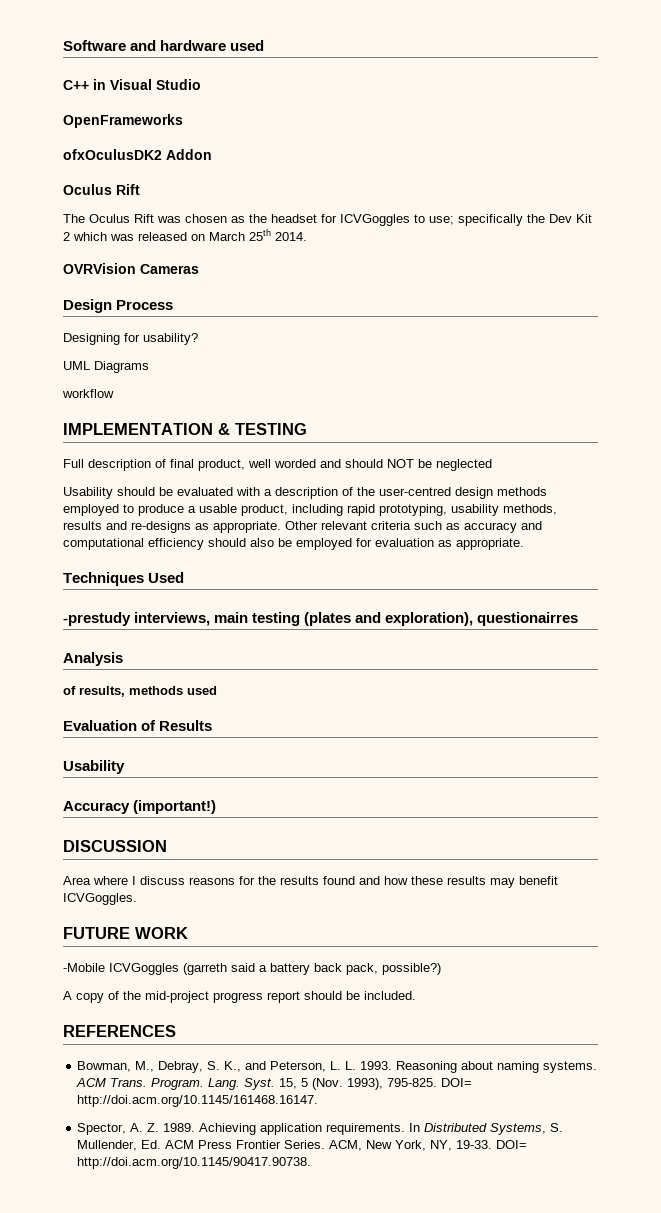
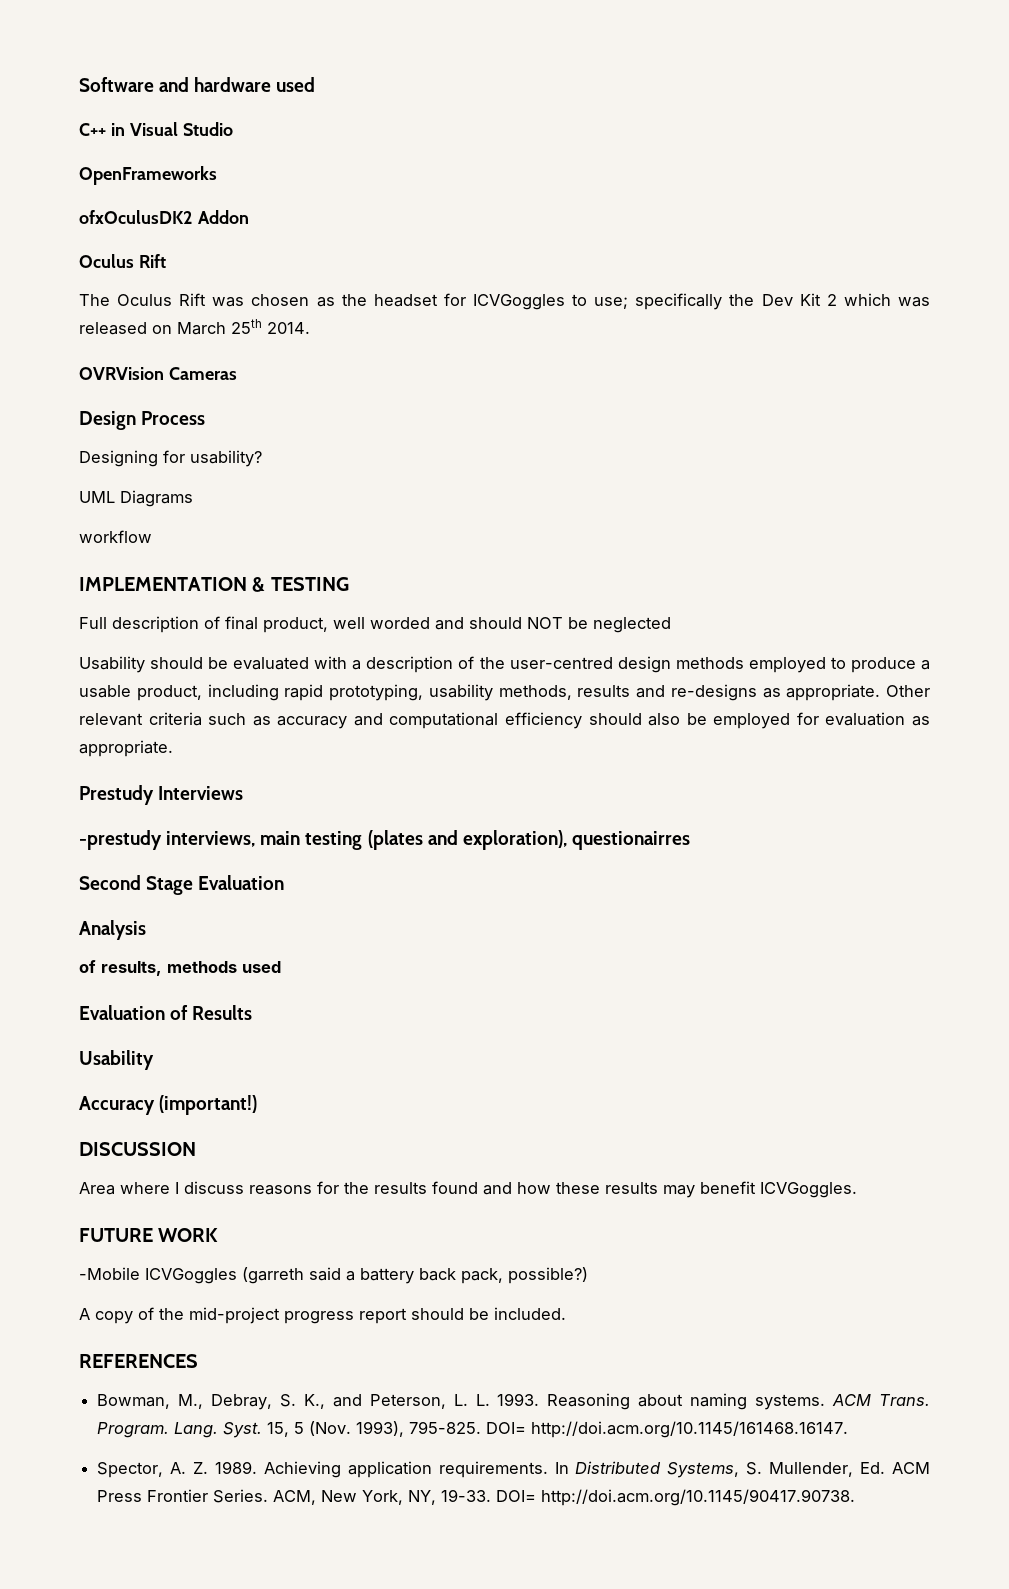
[63,572,185,586] Techniques Used -> [79,785,244,805] Prestudy Interviews
(579, 619) none -> [79,875,285,895] // Second Stage Evaluation

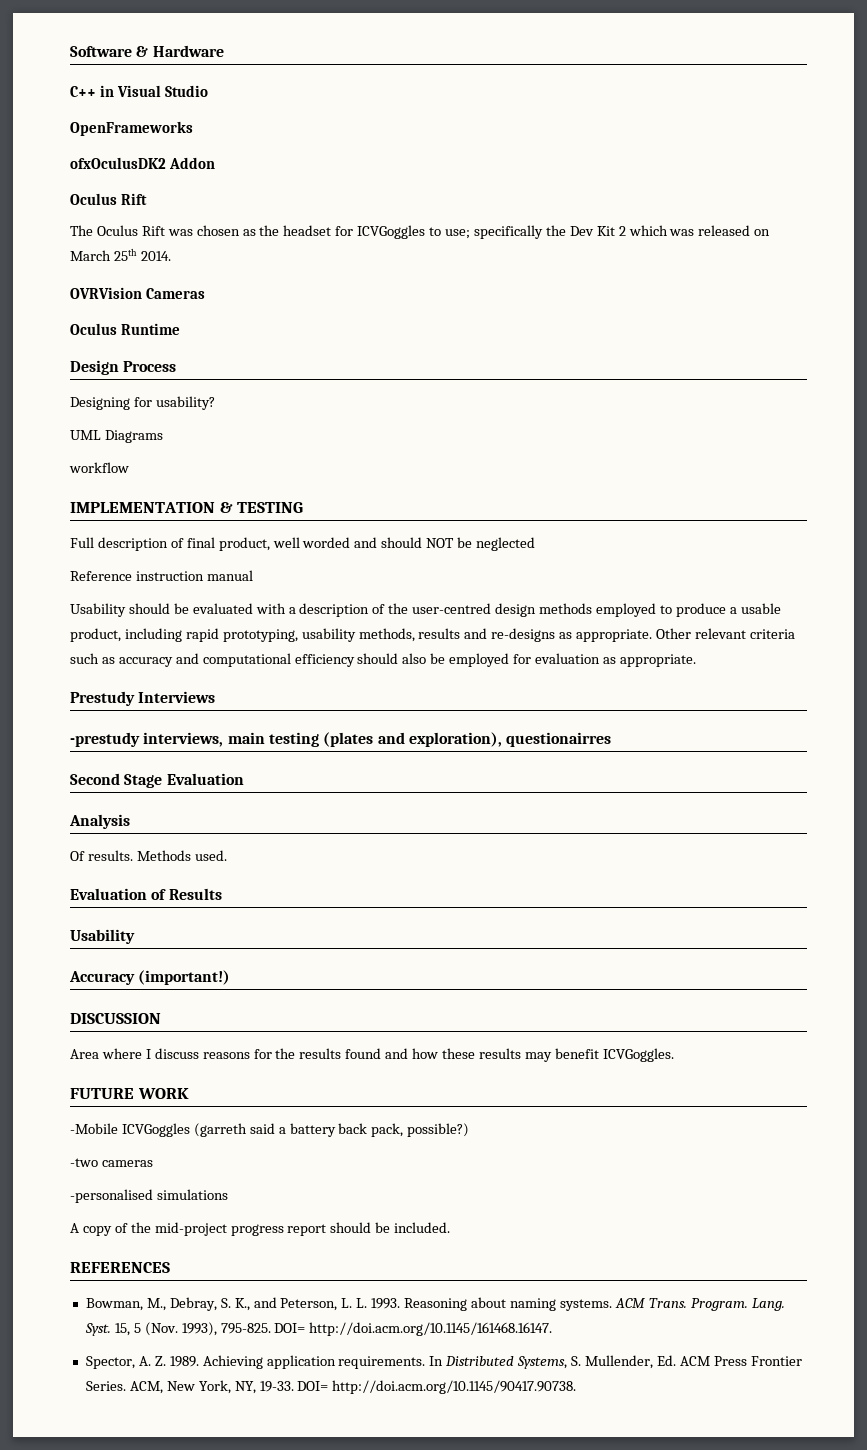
[159,77,316,92] and hardware used -> [136,45,224,57] & Hardware
(237, 373) none -> [70,323,181,335] // Oculus Runtime
(671, 625) none -> [70,570,253,581] // Reference instruction manual
[79,960,281,976] of results, methods used -> [70,850,227,861] Of results. Methods used.
(588, 1275) none -> [70,1158,153,1167] [70,1189,228,1203] // -two cameras // -personalised simulations

